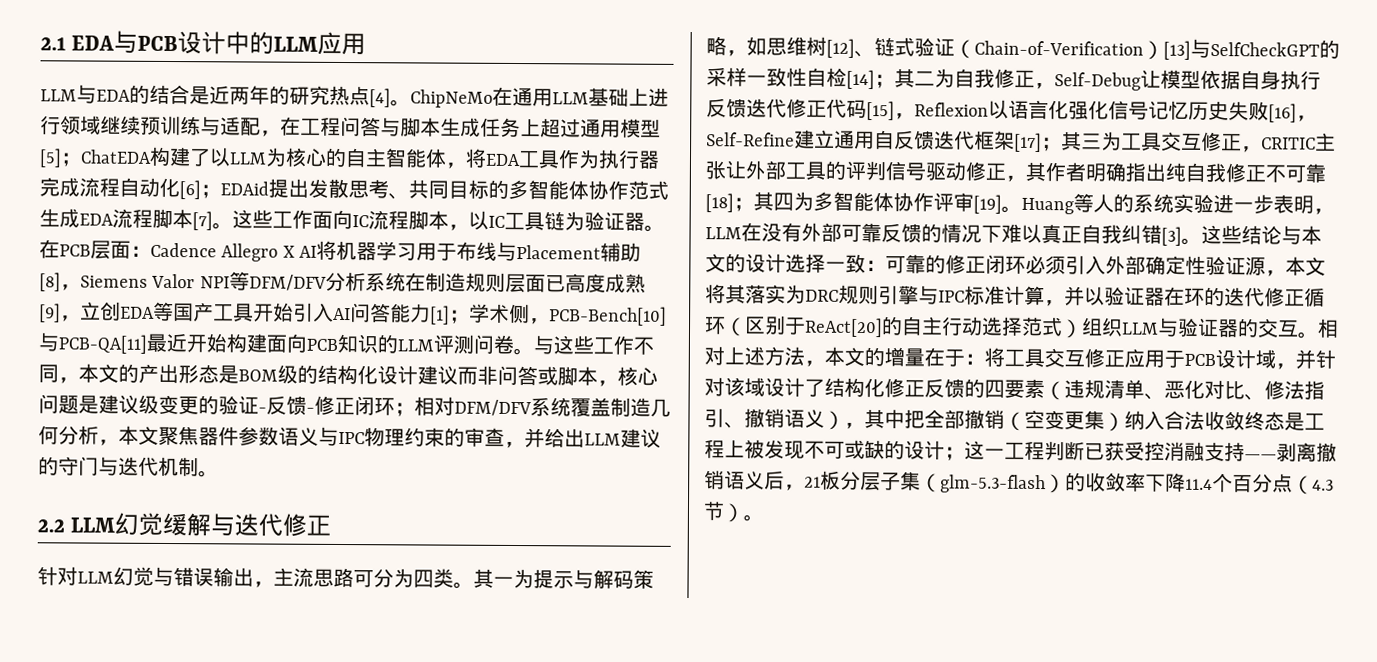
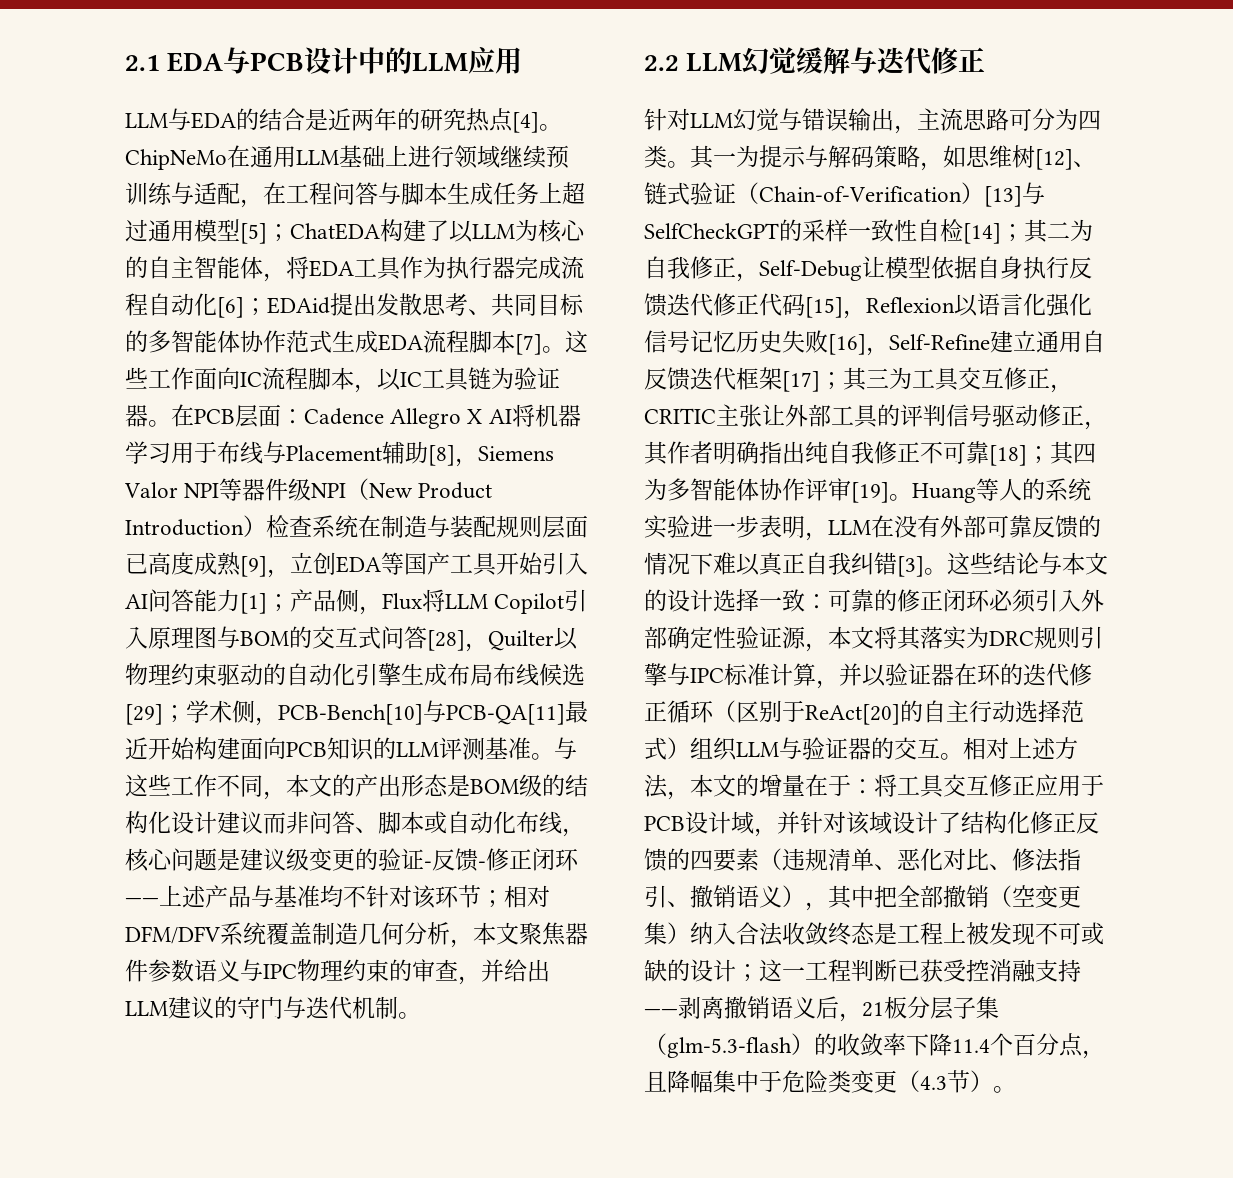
[248,271,366,292] DFM/DFV分析 -> [242,478,493,501] [125,515,312,538] 器件级NPI（New Product Introduction）检查
(466, 282) none -> [427,515,496,538] 与装配
(470, 316) none -> [290,589,588,615] [125,626,578,652] [125,663,585,686] [125,704,186,725] 产品侧，Flux将LLM Copilot引入原理图与BOM的交互式问答[28]，Quilter以物理约束驱动的自动化引擎生成布局布线候选[29]；
[473,334,514,354] 问卷 -> [485,737,531,760] 基准
[537,366,598,386] 或脚本 -> [355,811,562,834] 、脚本或自动化布线
(395, 406) none -> [125,885,481,909] ——上述产品与基准均不针对该环节
(1293, 483) none -> [1082,1050,1105,1059] [644,1070,897,1093] ，且降幅集中于危险类变更

